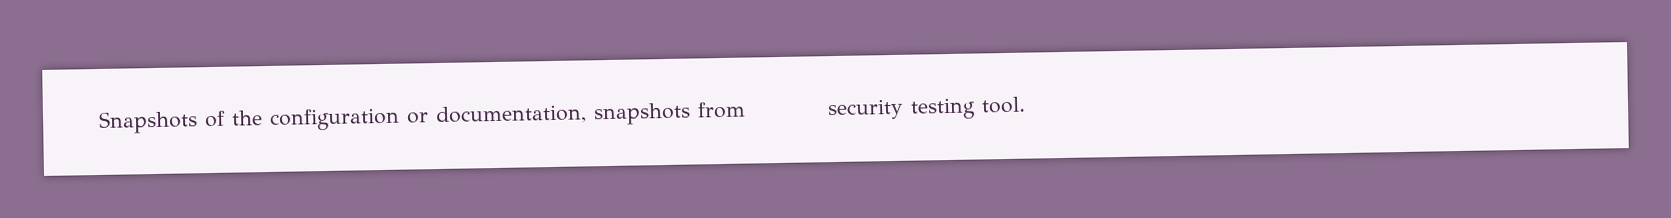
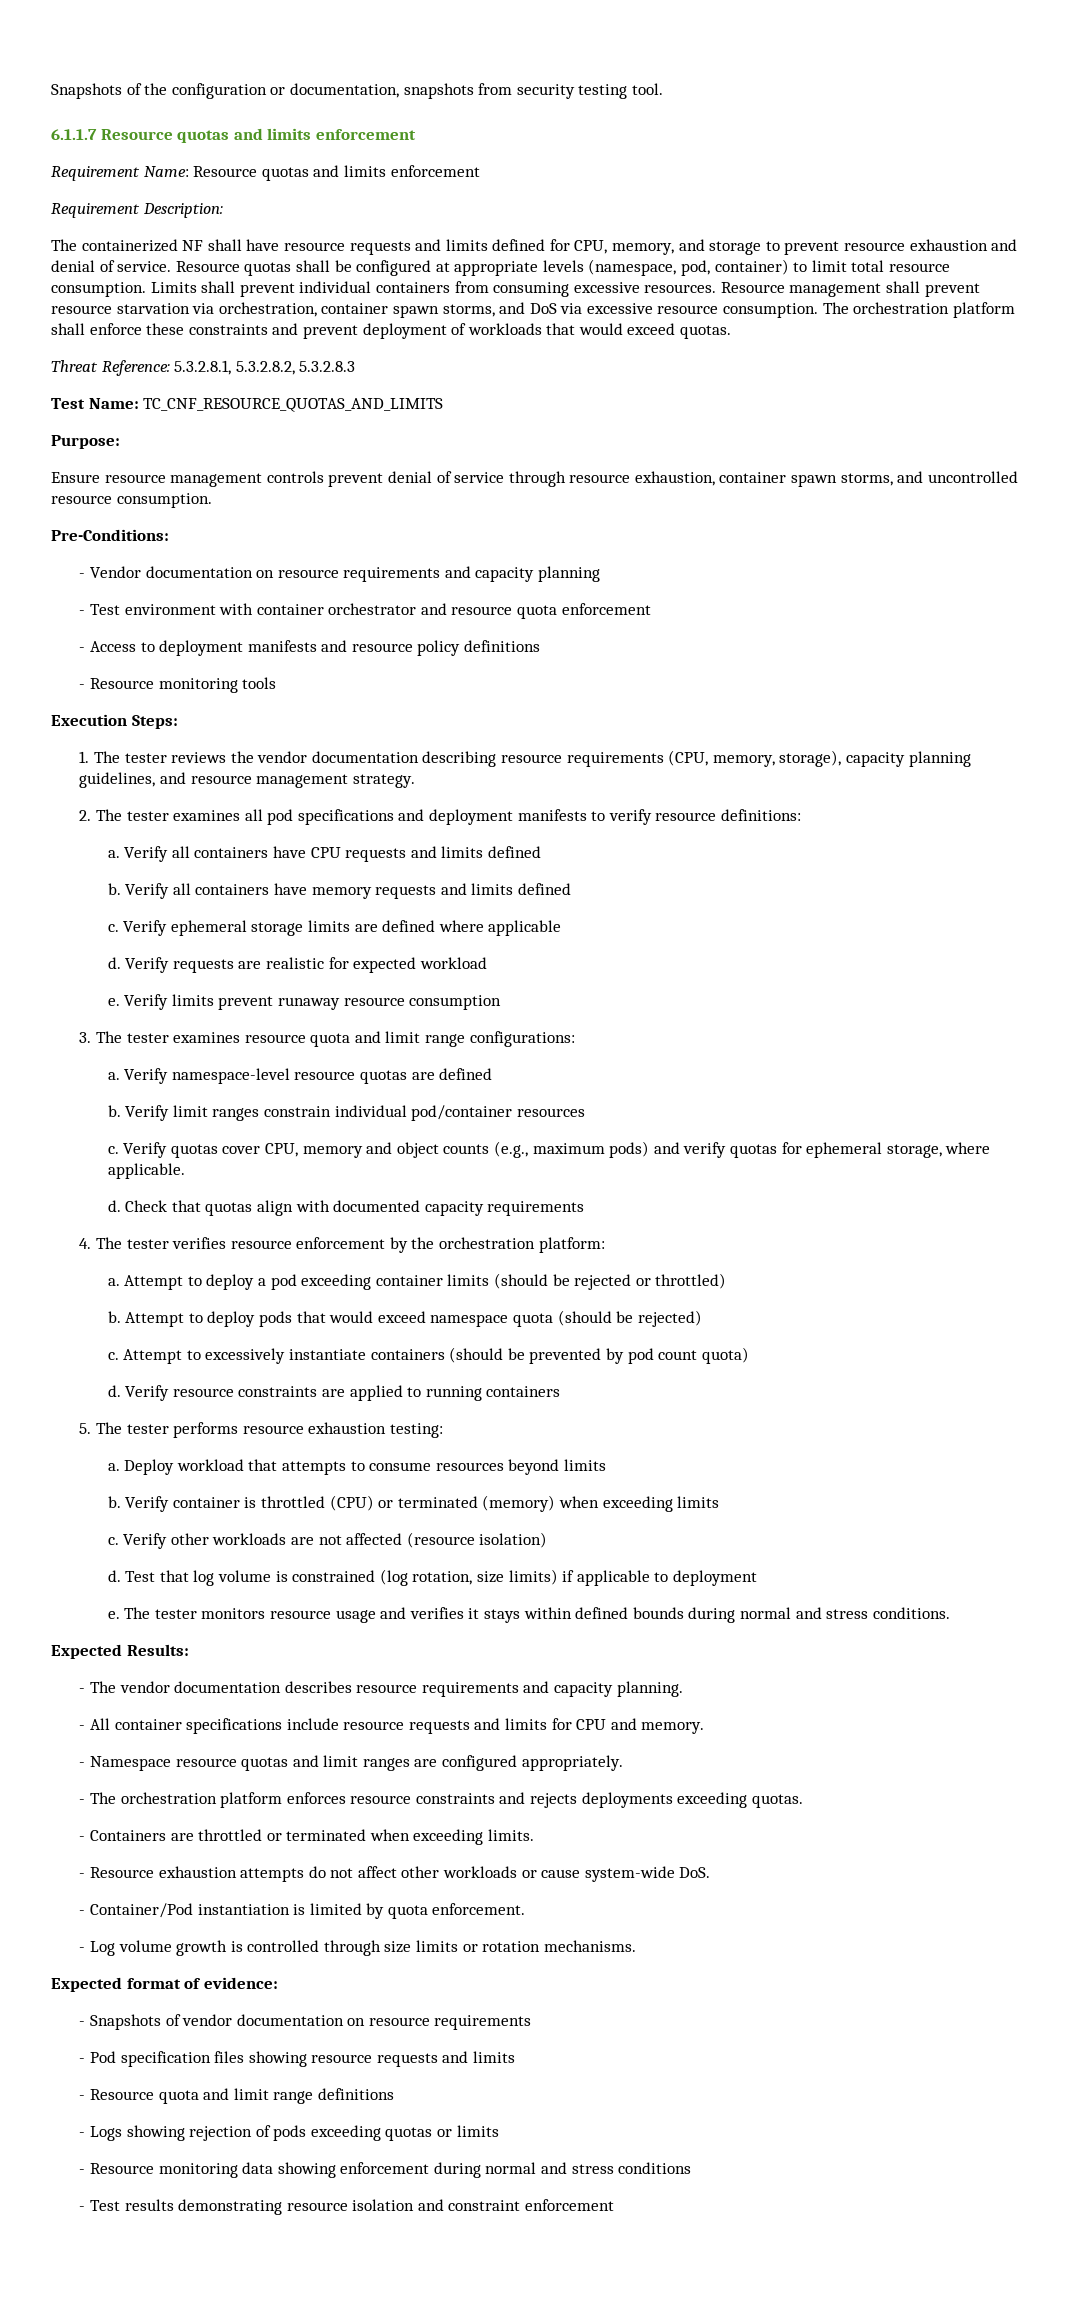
(1026, 105) none -> [51,128,416,143] [51,165,480,181] [51,203,223,218] [51,239,1018,255] [51,259,951,276] [51,281,980,297] [51,302,1015,318] [51,323,732,339] [51,360,356,376] [51,398,444,412] [51,435,120,449] [51,471,1018,487] [51,493,212,508] [51,529,169,541] [79,566,601,582] [79,603,651,619] [79,640,541,656] [79,677,277,693] [51,714,178,729] [79,750,971,767] [79,772,415,788] [79,809,801,825] [107,846,541,862] [107,883,571,899] [107,920,562,936] [107,957,487,973] [107,994,502,1010] [79,1031,575,1047] [107,1068,493,1084] [107,1105,585,1121] [107,1141,991,1158] [107,1163,185,1179] [107,1200,585,1216] [79,1237,605,1253] [107,1273,727,1290] [107,1310,702,1327] [107,1347,749,1364] [107,1385,561,1401] [79,1422,443,1438] [107,1459,606,1475] [107,1495,720,1512] [107,1532,548,1549] [107,1569,757,1586] [107,1607,950,1623] [51,1644,189,1659] [79,1681,683,1697] [79,1718,705,1734] [79,1755,623,1771] [79,1792,803,1808] [79,1829,535,1845] [79,1866,711,1882] [79,1903,526,1919] [79,1940,636,1956] [51,1977,278,1992] [79,2014,532,2030] [79,2051,516,2067] [79,2088,394,2104] [79,2125,499,2141] [79,2162,692,2178] [79,2199,615,2215] // 6.1.1.7 Resource quotas and limits enforcement // Requirement Name: Resource quotas and limits enforcement // Requirement Description: // The containerized NF shall have resource requests and limits defined for CPU, memory, and storage to prevent resource exhaustion and denial of service. Resource quotas shall be configured at appropriate levels (namespace, pod, container) to limit total resource consumption. Limits shall prevent individual containers from consuming excessive resources. Resource management shall prevent resource starvation via orchestration, container spawn storms, and DoS via excessive resource consumption. The orchestration platform shall enforce these constraints and prevent deployment of workloads that would exceed quotas. // Threat Reference: 5.3.2.8.1, 5.3.2.8.2, 5.3.2.8.3 // Test Name: TC_CNF_RESOURCE_QUOTAS_AND_LIMITS // Purpose: // Ensure resource management controls prevent denial of service through resource exhaustion, container spawn storms, and uncontrolled resource consumption. // Pre-Conditions: // - Vendor documentation on resource requirements and capacity planning // - Test environment with container orchestrator and resource quota enforcement // - Access to deployment manifests and resource policy definitions // - Resource monitoring tools // Execution Steps: // 1. The tester reviews the vendor documentation describing resource requirements (CPU, memory, storage), capacity planning guidelines, and resource management strategy. // 2. The tester examines all pod specifications and deployment manifests to verify resource definitions: // a. Verify all containers have CPU requests and limits defined // b. Verify all containers have memory requests and limits defined // c. Verify ephemeral storage limits are defined where applicable // d. Verify requests are realistic for expected workload // e. Verify limits prevent runaway resource consumption // 3. The tester examines resource quota and limit range configurations: // a. Verify namespace-level resource quotas are defined // b. Verify limit ranges constrain individual pod/container resources // c. Verify quotas cover CPU, memory and object counts (e.g., maximum pods) and verify quotas for ephemeral storage, where applicable. // d. Check that quotas align with documented capacity requirements // 4. The tester verifies resource enforcement by the orchestration platform: // a. Attempt to deploy a pod exceeding container limits (should be rejected or throttled) // b. Attempt to deploy pods that would exceed namespace quota (should be rejected) // c. Attempt to excessively instantiate containers (should be prevented by pod count quota) // d. Verify resource constraints are applied to running containers // 5. The tester performs resource exhaustion testing: // a. Deploy workload that attempts to consume resources beyond limits // b. Verify container is throttled (CPU) or terminated (memory) when exceeding limits // c. Verify other workloads are not affected (resource isolation) // d. Test that log volume is constrained (log rotation, size limits) if applicable to deployment // e. The tester monitors resource usage and verifies it stays within defined bounds during normal and stress conditions. // Expected Results: // - The vendor documentation describes resource requirements and capacity planning. // - All container specifications include resource requests and limits for CPU and memory. // - Namespace resource quotas and limit ranges are configured appropriately. // - The orchestration platform enforces resource constraints and rejects deployments exceeding quotas. // - Containers are throttled or terminated when exceeding limits. // - Resource exhaustion attempts do not affect other workloads or cause system-wide DoS. // - Container/Pod instantiation is limited by quota enforcement. // - Log volume growth is controlled through size limits or rotation mechanisms. // Expected format of evidence: // - Snapshots of vendor documentation on resource requirements // - Pod specification files showing resource requests and limits // - Resource quota and limit range definitions // - Logs showing rejection of pods exceeding quotas or limits // - Resource monitoring data showing enforcement during normal and stress conditions // - Test results demonstrating resource isolation and constraint enforcement

